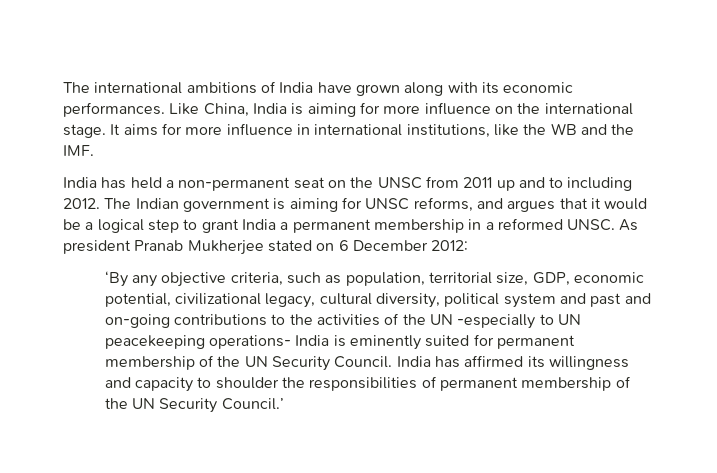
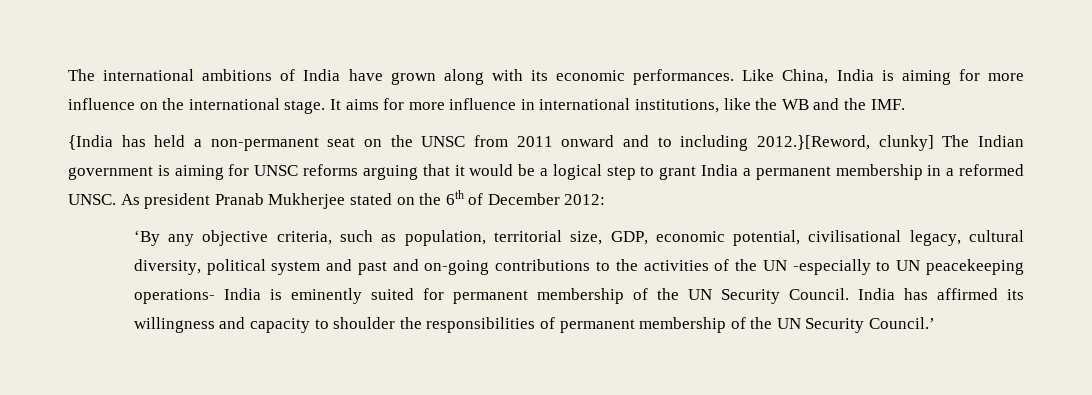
[63,177,97,188] India -> [68,135,113,150] {India
[496,180,515,191] up -> [561,135,615,147] onward
[63,198,100,209] 2012. -> [757,135,934,151] 2012.}[Reword, clunky]
[413,197,556,212] reforms, and argues -> [303,164,418,180] reforms arguing
[338,240,349,251] 6 -> [419,190,484,205] the 6th of
[175,293,262,305] civilizational -> [808,230,902,242] civilisational

